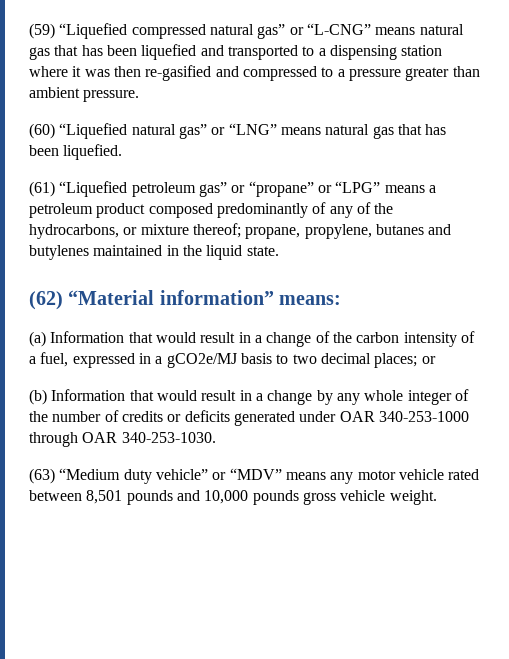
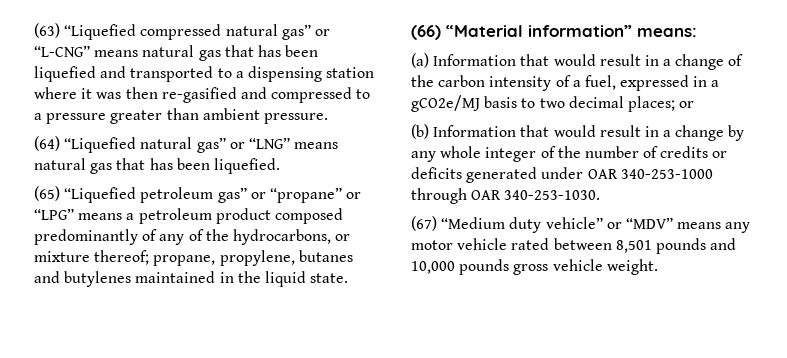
[29,23,55,39] (59) -> [34,23,60,38] (63)
[29,123,55,139] (60) -> [34,136,60,151] (64)
[29,181,55,197] (61) -> [34,186,60,201] (65)
[29,291,63,310] (62) -> [411,25,441,40] (66)
[29,468,55,484] (63) -> [411,216,437,231] (67)

